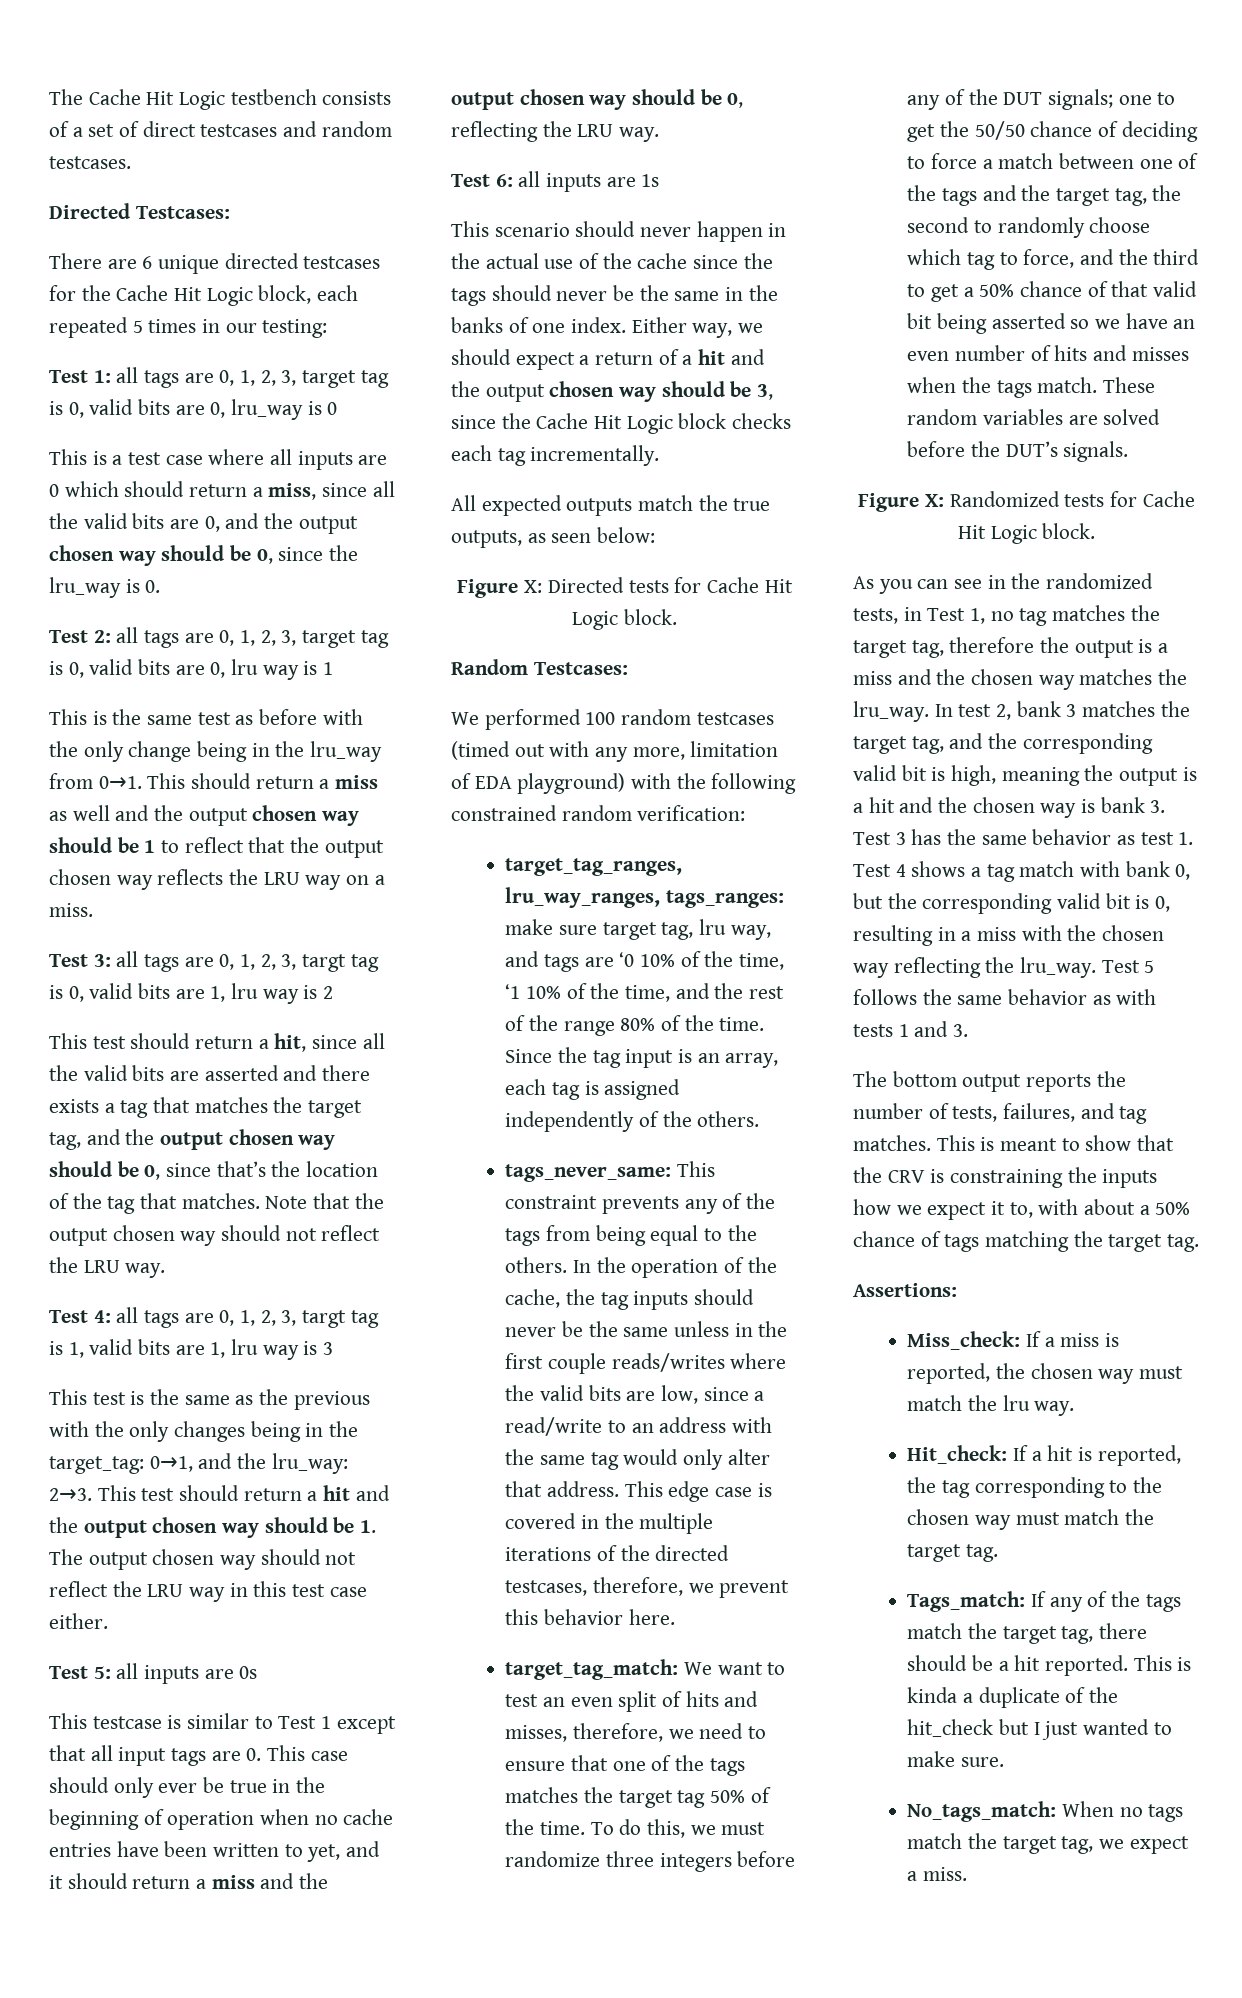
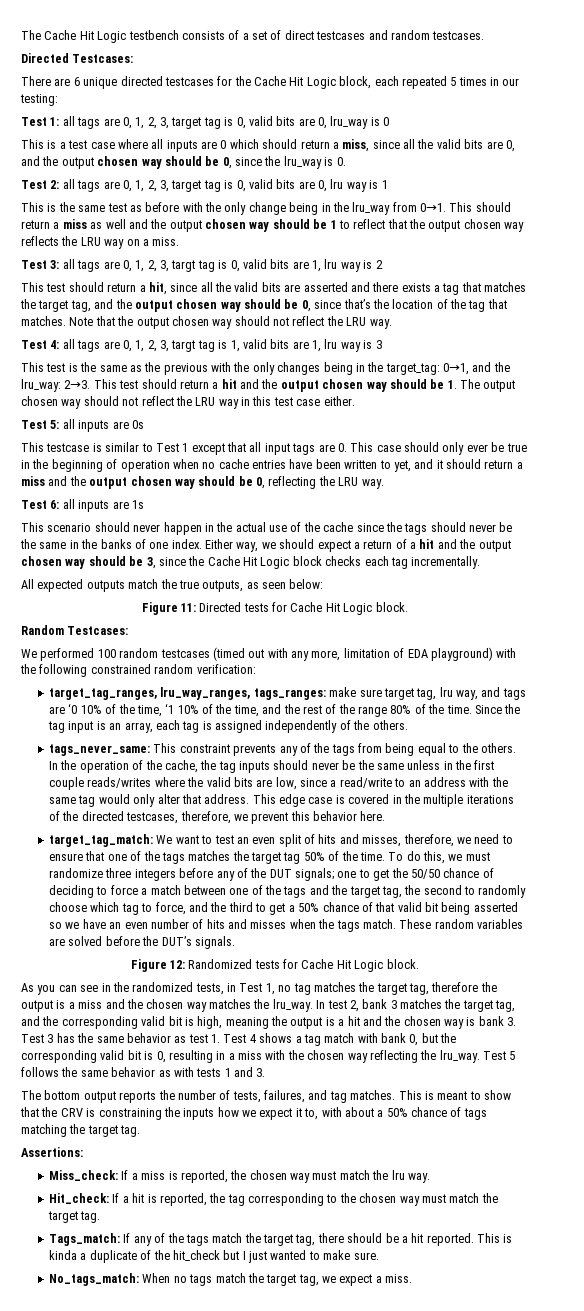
[524,580,543,593] X: -> [180,603,196,612] 11:
[924,494,944,507] X: -> [169,960,185,969] 12:

